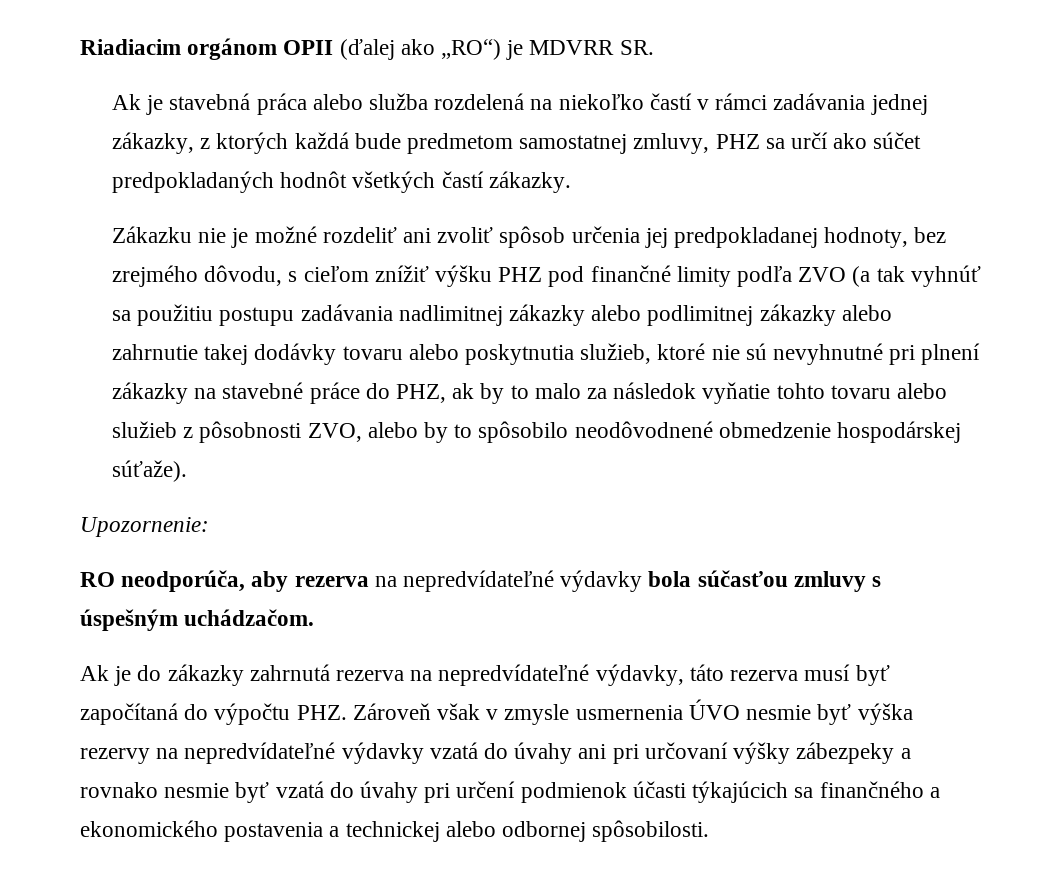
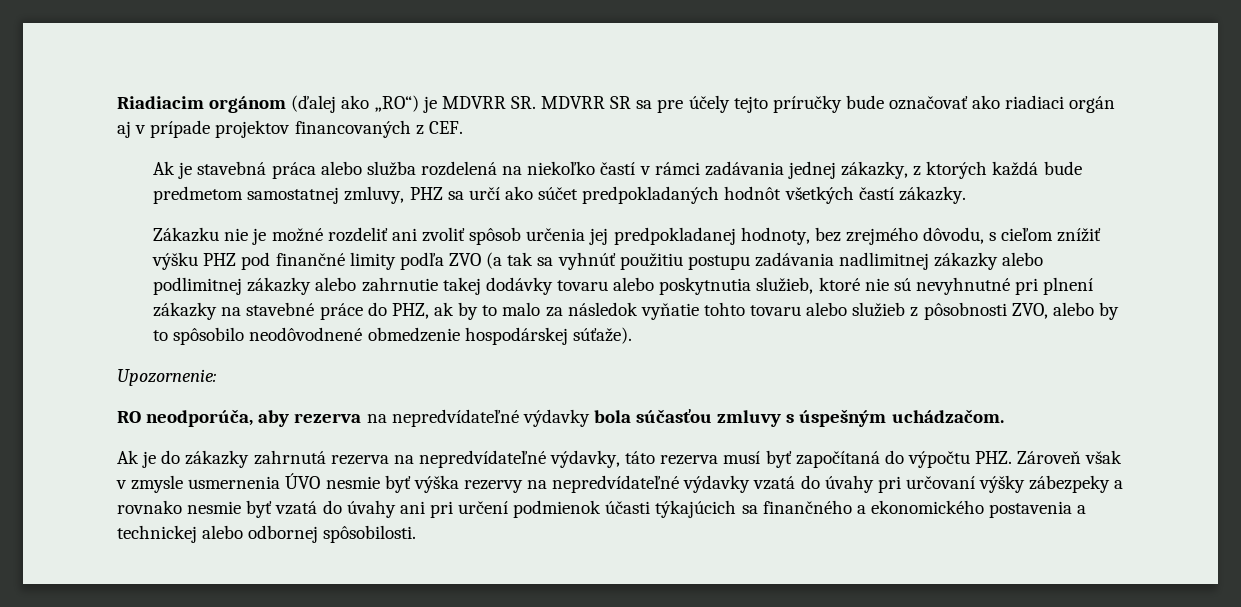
[283,40,334,55] OPII -> (287, 104) none
(654, 47) none -> [541,95,1116,113] [117,120,463,138] MDVRR SR sa pre účely tejto príručky bude označovať ako riadiaci orgán aj v prípade projektov financovaných z CEF.
[910,265,981,287] [111,310,131,321] vyhnúť sa -> [537,252,616,270] sa vyhnúť
[578,744,607,759] ani -> (874, 484) none
(419, 792) none -> [399,501,425,514] ani

